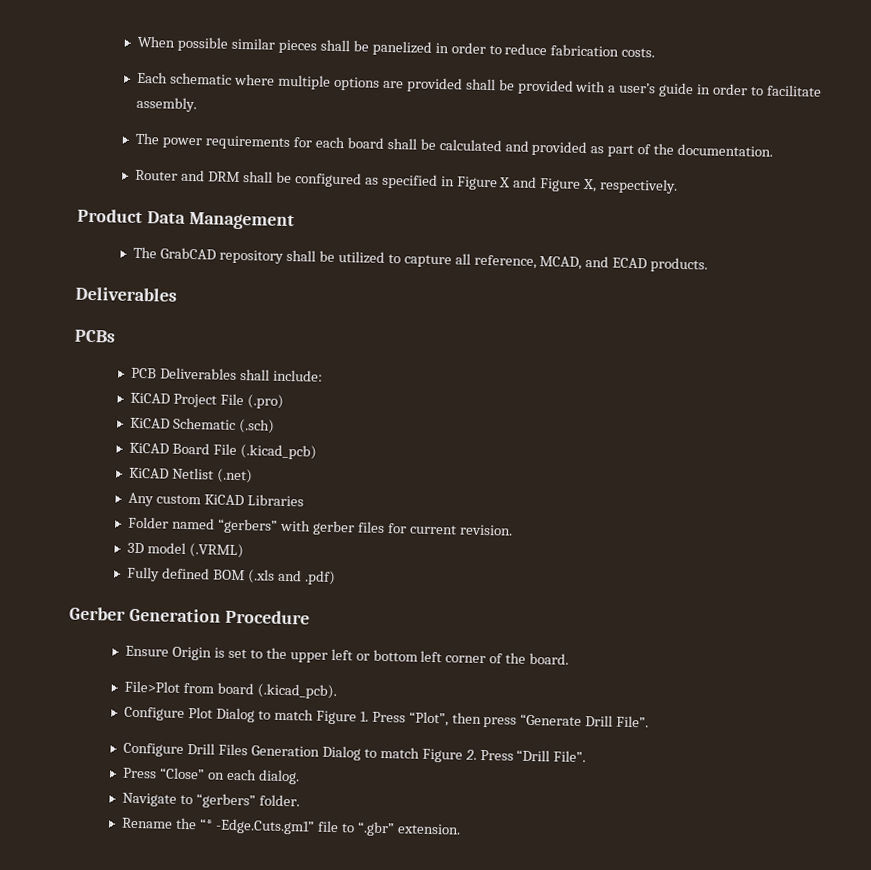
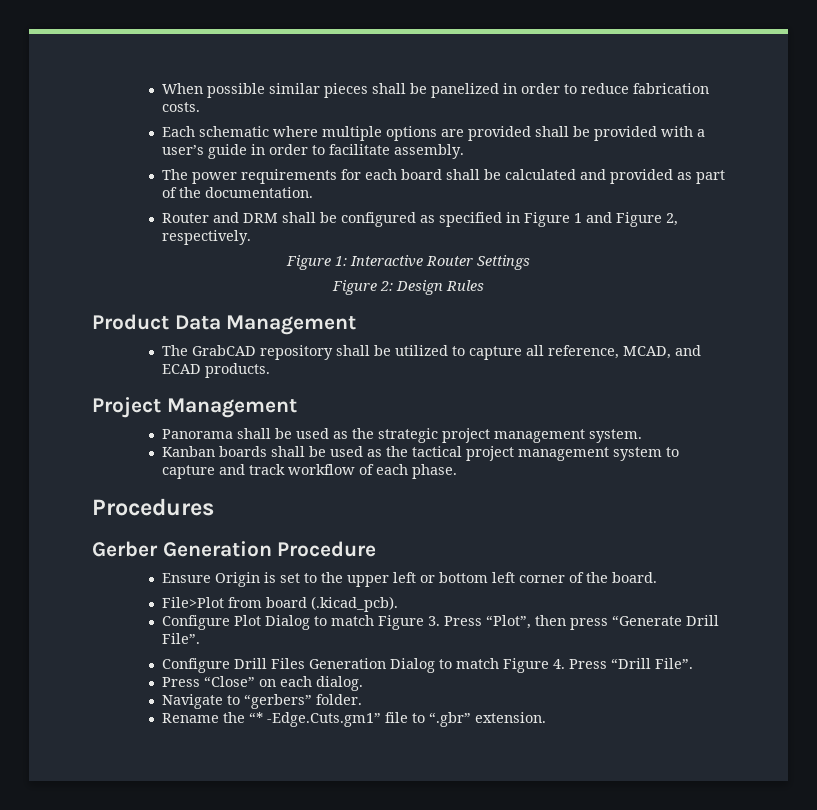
[499,177,511,188] X -> [573,213,582,223] 1
[582,178,598,193] X, -> [665,213,678,226] 2,
(679, 186) none -> [286,255,530,270] [332,280,484,295] // Figure 1: Interactive Router Settings // Figure 2: Design Rules
[75,286,177,302] [74,329,116,343] [131,367,324,382] [130,392,285,409] [130,417,276,434] [129,442,318,460] [129,467,254,484] [128,492,305,507] [128,516,513,536] [127,542,245,559] [126,566,336,585] Deliverables // PCBs // PCB Deliverables shall include: // KiCAD Project File (.pro) // KiCAD Schematic (.sch) // KiCAD Board File (.kicad_pcb) // KiCAD Netlist (.net) // Any custom KiCAD Libraries // Folder named “gerbers” with gerber files for current revision. // 3D model (.VRML) // Fully defined BOM (.xls and .pdf) -> [92,397,297,418] [161,428,642,443] [161,446,679,461] [161,464,457,479] [92,498,214,516] Project Management // Panorama shall be used as the strategic project management system. // Kanban boards shall be used as the tactical project management system to capture and track workflow of each phase. // Procedures
[359,711,369,722] 1. -> [427,616,440,626] 3.
[464,749,477,760] 2. -> [552,659,565,669] 4.

